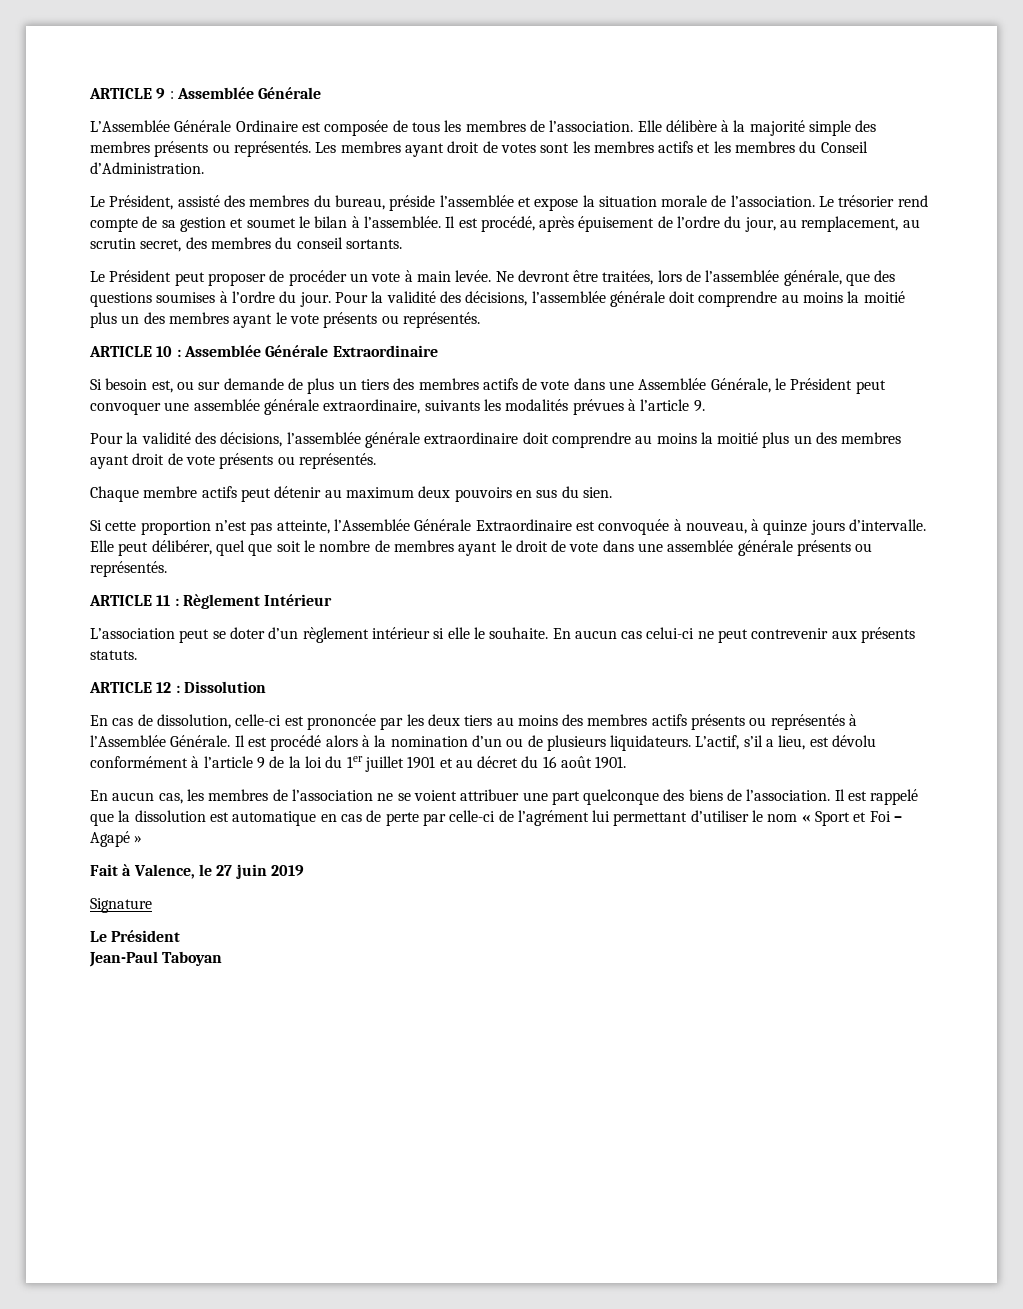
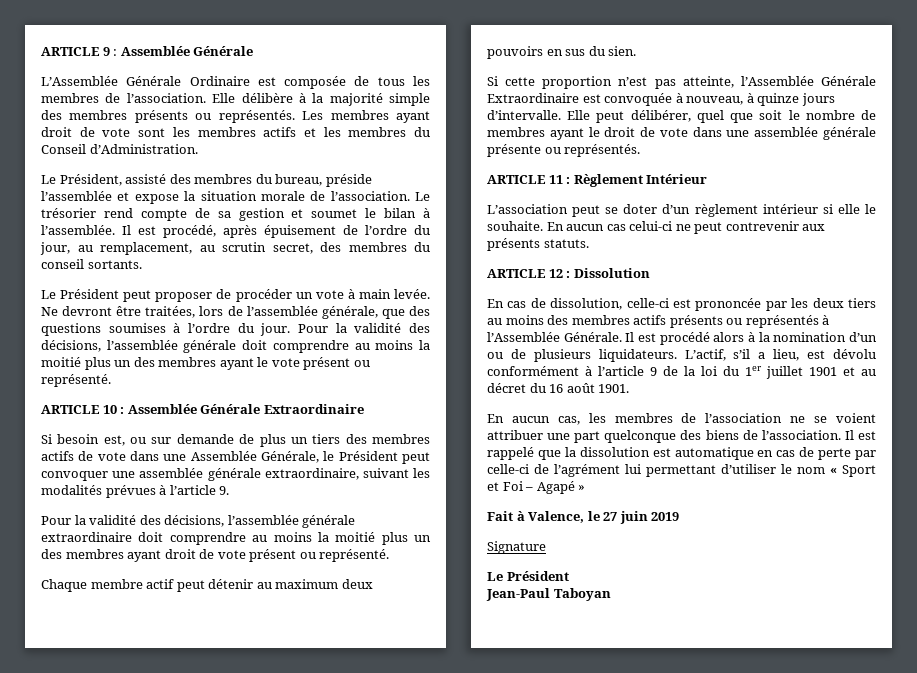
[500,143,536,153] votes -> [102,128,131,137] vote
[323,312,480,328] présents ou représentés. -> [303,357,370,370] [41,374,111,387] présent ou représenté.
[424,400,480,411] suivants -> [362,468,409,478] suivant
[219,453,376,469] présents ou représentés. -> [249,549,390,562] présent ou représenté.
[201,486,237,498] actifs -> [146,579,175,589] actif
[797,540,852,556] présents -> [487,144,541,157] présente

